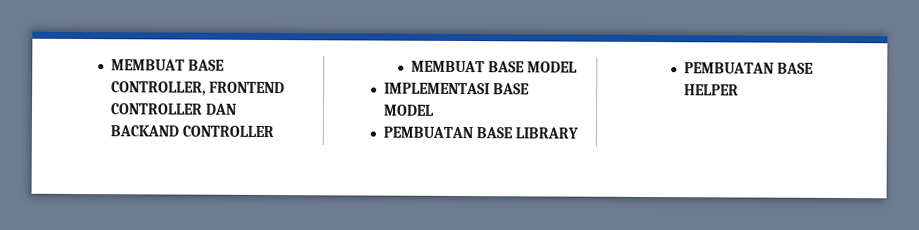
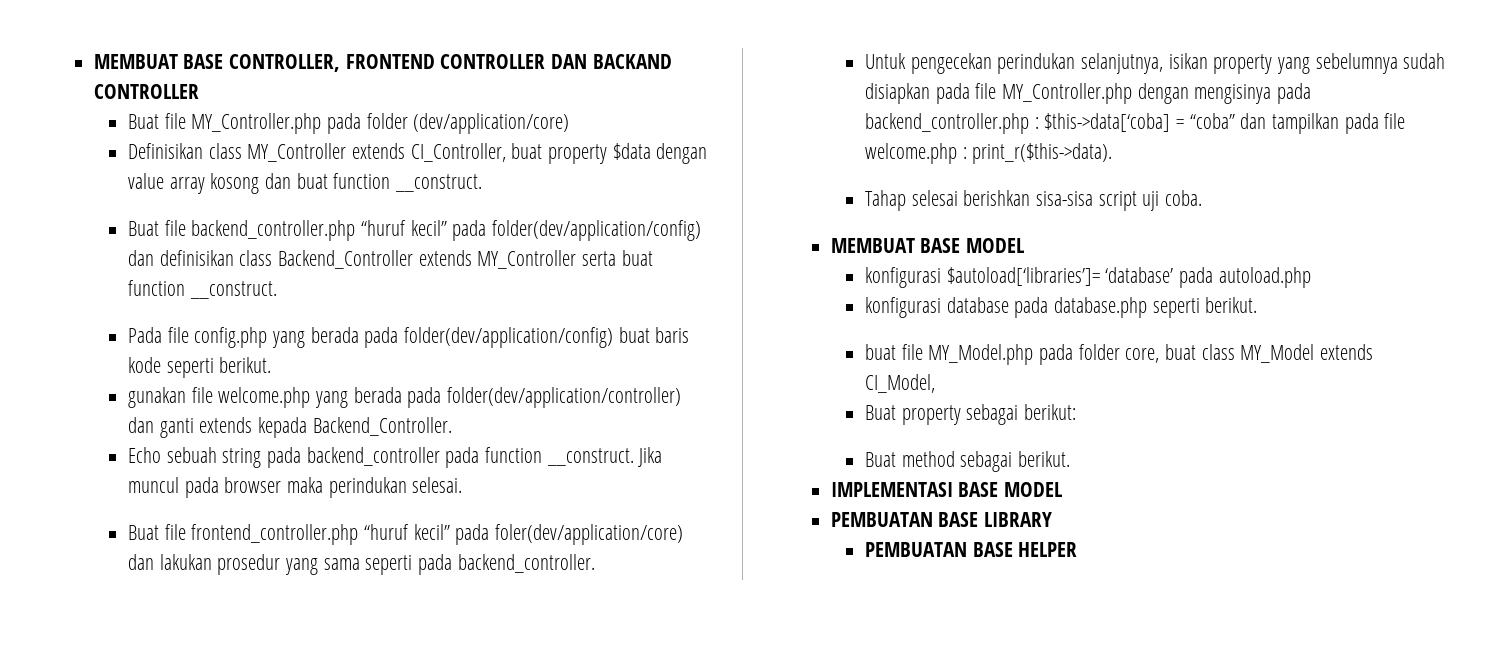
[410,60,578,73] MEMBUAT BASE MODEL -> [127,113,570,134] [127,143,708,164] [127,173,483,194] [127,220,702,241] [127,250,653,269] [127,280,277,299] [127,327,690,348] [127,357,272,378] [127,387,682,408] [127,417,452,438] [127,447,663,468] [127,477,463,498] [127,524,684,545] [127,554,595,575] [864,53,1446,74] [864,83,1312,104] [864,113,1406,134] [864,143,1113,164] [864,190,1202,211] [830,238,1024,253] [864,267,1311,288] [864,297,1258,318] [864,344,1374,365] [864,374,935,393] [864,404,1076,425] [864,451,1070,472] Buat file MY_Controller.php pada folder (dev/application/core) // Definisikan class MY_Controller extends CI_Controller, buat property $data dengan value array kosong dan buat function __construct. // Buat file backend_controller.php “huruf kecil” pada folder(dev/application/config) dan definisikan class Backend_Controller extends MY_Controller serta buat function __construct. // Pada file config.php yang berada pada folder(dev/application/config) buat baris kode seperti berikut. // gunakan file welcome.php yang berada pada folder(dev/application/controller) dan ganti extends kepada Backend_Controller. // Echo sebuah string pada backend_controller pada function __construct. Jika muncul pada browser maka perindukan selesai. // Buat file frontend_controller.php “huruf kecil” pada foler(dev/application/core) dan lakukan prosedur yang sama seperti pada backend_controller. // Untuk pengecekan perindukan selanjutnya, isikan property yang sebelumnya sudah disiapkan pada file MY_Controller.php dengan mengisinya pada backend_controller.php : $this->data[‘coba] = “coba” dan tampilkan pada file welcome.php : print_r($this->data). // Tahap selesai berishkan sisa-sisa script uji coba. // MEMBUAT BASE MODEL // konfigurasi $autoload[‘libraries’]= ‘database’ pada autoload.php // konfigurasi database pada database.php seperti berikut. // buat file MY_Model.php pada folder core, buat class MY_Model extends CI_Model, // Buat property sebagai berikut: // Buat method sebagai berikut.

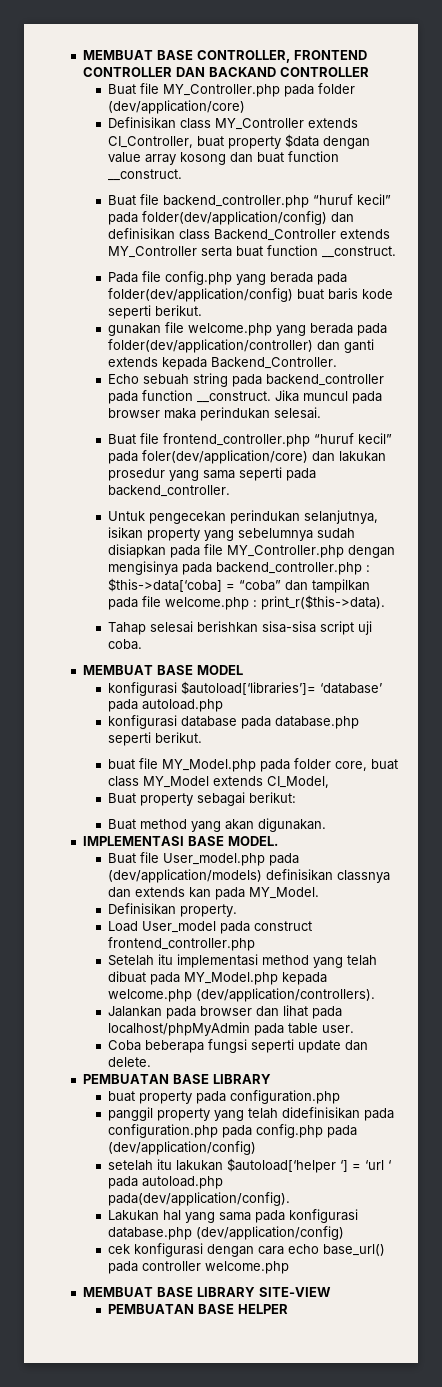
[960,451,1070,472] sebagai berikut. -> [190,818,326,832] yang akan digunakan.
[1003,482,1062,497] [830,512,1052,527] MODEL // PEMBUATAN BASE LIBRARY -> [227,836,278,846] [107,852,299,866] [107,869,390,883] [107,887,319,900] [107,903,237,917] [107,921,312,934] [107,937,255,951] [107,954,377,968] [107,971,327,985] [107,988,375,1002] [107,1005,342,1019] [107,1022,354,1036] [107,1039,368,1053] [107,1057,151,1067] [82,1074,271,1084] [107,1090,340,1104] [107,1107,394,1121] [107,1124,357,1138] [107,1141,256,1155] [107,1158,391,1173] [107,1176,223,1189] [107,1192,290,1206] [107,1209,358,1223] [107,1226,344,1240] [107,1243,385,1257] [107,1261,289,1274] [82,1287,331,1297] MODEL. // Buat file User_model.php pada (dev/application/models) definisikan classnya dan extends kan pada MY_Model. // Definisikan property. // Load User_model pada construct frontend_controller.php // Setelah itu implementasi method yang telah dibuat pada MY_Model.php kepada welcome.php (dev/application/controllers). // Jalankan pada browser dan lihat pada localhost/phpMyAdmin pada table user. // Coba beberapa fungsi seperti update dan delete. // PEMBUATAN BASE LIBRARY // buat property pada configuration.php // panggil property yang telah didefinisikan pada configuration.php pada config.php pada (dev/application/config) // setelah itu lakukan $autoload[‘helper ‘] = ‘url ‘ pada autoload.php pada(dev/application/config). // Lakukan hal yang sama pada konfigurasi database.php (dev/application/config) // cek konfigurasi dengan cara echo base_url() pada controller welcome.php // MEMBUAT BASE LIBRARY SITE-VIEW

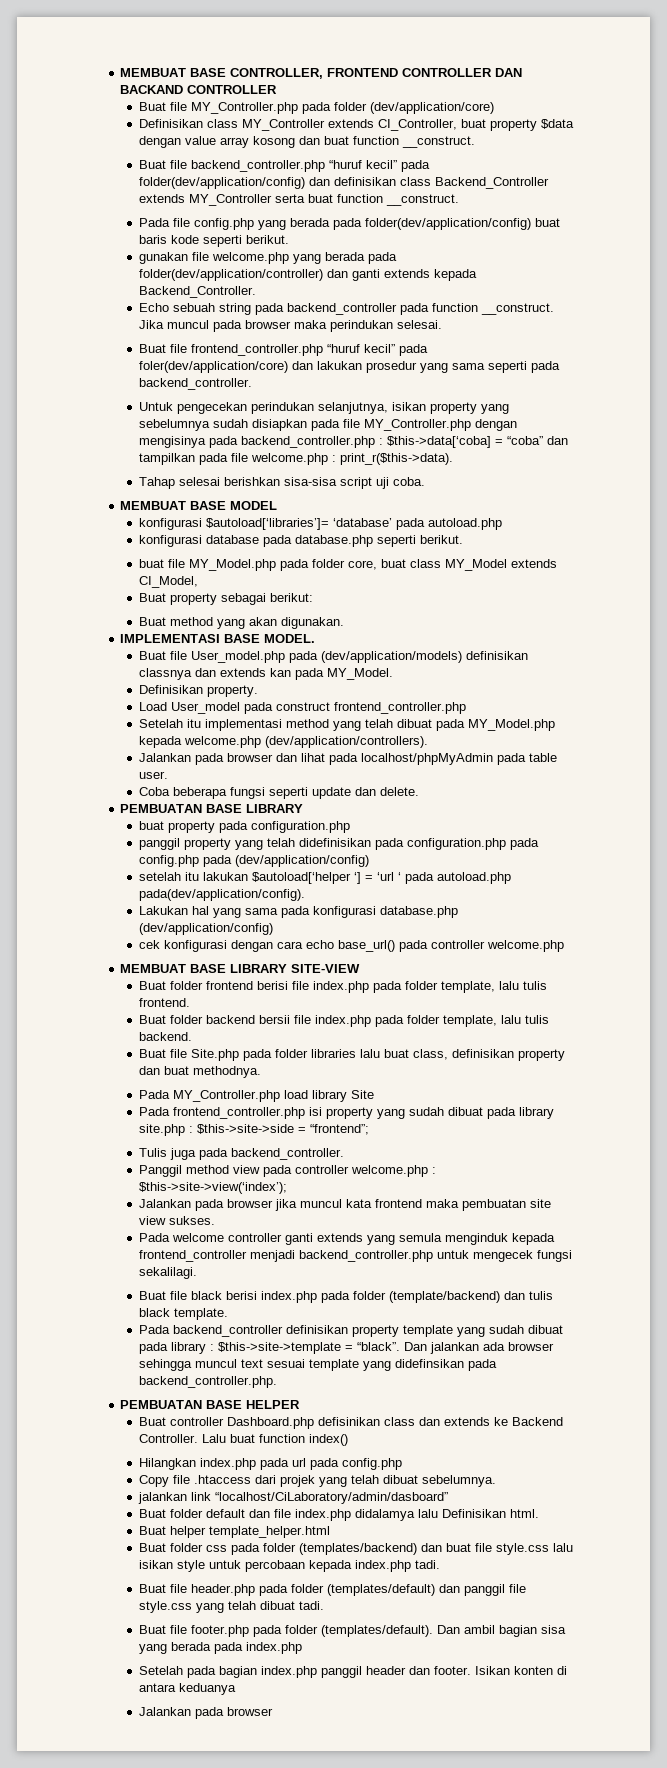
[107,1304,288,1314] PEMBUATAN BASE HELPER -> [139,981,548,993] [139,998,191,1007] [139,1015,550,1027] [139,1032,193,1041] [139,1049,566,1061] [139,1066,262,1078] [139,1090,375,1102] [139,1107,555,1119] [139,1124,370,1136] [139,1148,345,1160] [139,1165,437,1177] [139,1182,288,1194] [139,1199,552,1211] [139,1216,216,1225] [139,1233,556,1245] [139,1250,573,1262] [139,1267,198,1279] [139,1291,554,1303] [139,1308,229,1320] [139,1325,564,1337] [139,1342,555,1354] [139,1359,498,1371] [139,1376,278,1388] [120,1400,301,1409] [139,1417,564,1429] [139,1434,349,1446] [139,1458,403,1470] [139,1475,497,1487] [138,1492,449,1504] [139,1509,540,1521] [139,1526,331,1538] [139,1543,574,1555] [139,1560,441,1572] [139,1584,527,1596] [139,1601,325,1613] [139,1625,567,1637] [139,1642,303,1654] [139,1666,568,1678] [139,1683,237,1695] [139,1707,274,1719] Buat folder frontend berisi file index.php pada folder template, lalu tulis frontend. // Buat folder backend bersii file index.php pada folder template, lalu tulis backend. // Buat file Site.php pada folder libraries lalu buat class, definisikan property dan buat methodnya. // Pada MY_Controller.php load library Site // Pada frontend_controller.php isi property yang sudah dibuat pada library site.php : $this->site->side = “frontend”; // Tulis juga pada backend_controller. // Panggil method view pada controller welcome.php : $this->site->view(‘index’); // Jalankan pada browser jika muncul kata frontend maka pembuatan site view sukses. // Pada welcome controller ganti extends yang semula menginduk kepada frontend_controller menjadi backend_controller.php untuk mengecek fungsi sekalilagi. // Buat file black berisi index.php pada folder (template/backend) dan tulis black template. // Pada backend_controller definisikan property template yang sudah dibuat pada library : $this->site->template = “black”. Dan jalankan ada browser sehingga muncul text sesuai template yang didefinsikan pada backend_controller.php. // PEMBUATAN BASE HELPER // Buat controller Dashboard.php defisinikan class dan extends ke Backend Controller. Lalu buat function index() // Hilangkan index.php pada url pada config.php // Copy file .htaccess dari projek yang telah dibuat sebelumnya. // jalankan link “localhost/CiLaboratory/admin/dasboard” // Buat folder default dan file index.php didalamya lalu Definisikan html. // Buat helper template_helper.html // Buat folder css pada folder (templates/backend) dan buat file style.css lalu isikan style untuk percobaan kepada index.php tadi. // Buat file header.php pada folder (templates/default) dan panggil file style.css yang telah dibuat tadi. // Buat file footer.php pada folder (templates/default). Dan ambil bagian sisa yang berada pada index.php // Setelah pada bagian index.php panggil header dan footer. Isikan konten di antara keduanya // Jalankan pada browser

